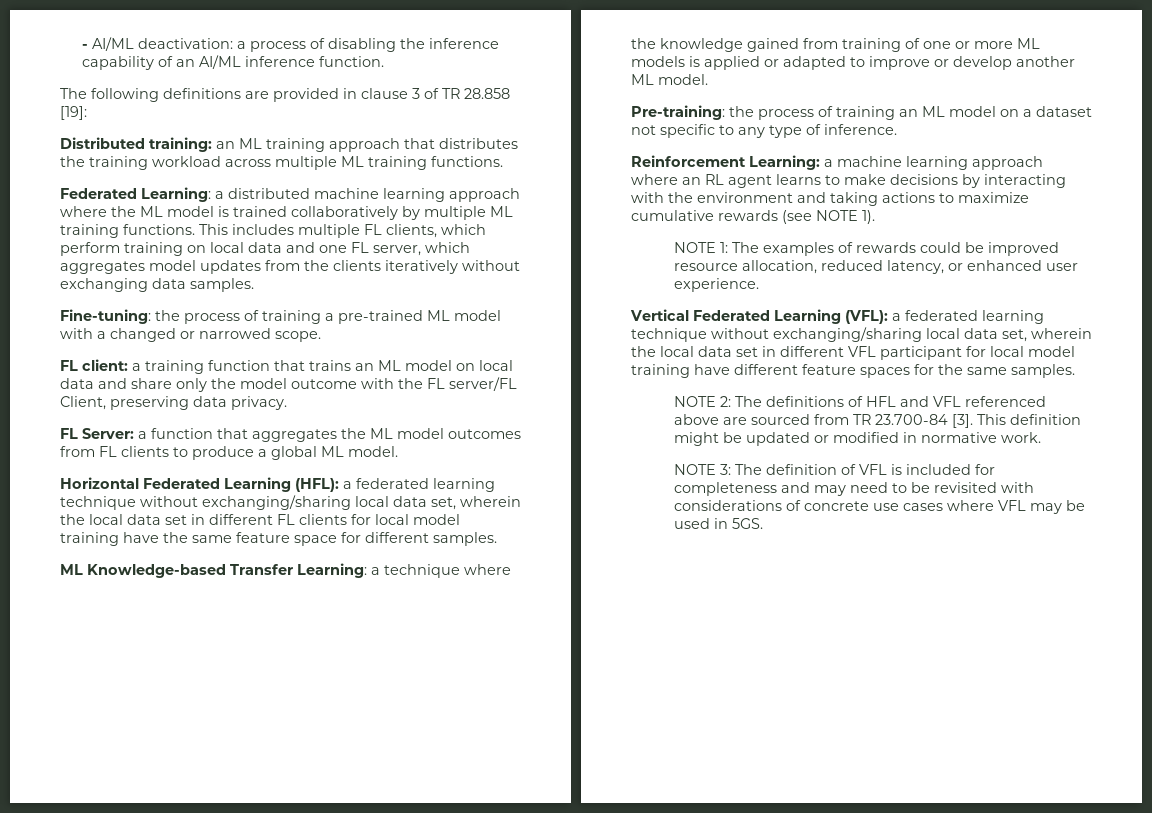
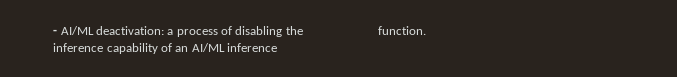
[60,88,510,102] [60,106,87,120] [60,137,518,152] [60,156,503,170] [60,187,520,202] [60,206,513,220] [60,224,486,238] [60,242,470,256] [60,260,520,274] [60,278,254,292] [60,309,501,324] [60,328,321,342] [60,359,513,374] [60,377,517,392] [60,396,287,410] [60,428,521,442] [60,446,398,460] [60,477,495,492] [60,495,521,510] [60,514,460,525] [60,532,497,546] [60,563,511,578] [631,38,1040,52] [631,56,1075,70] [631,74,708,85] [631,105,1092,120] [631,124,897,138] [631,155,1043,170] [631,174,1066,188] [631,192,1029,206] [631,210,875,224] [674,242,1060,256] [674,260,1079,274] [674,278,760,292] [630,309,1044,324] [631,327,1092,342] [631,346,1075,360] [631,364,1075,378] [674,396,1047,407] [674,414,1082,428] [674,432,1042,446] [674,464,996,475] [674,482,1035,496] [674,500,1086,514] [674,518,764,529] // The following definitions are provided in clause 3 of TR 28.858 [19]: // Distributed training: an ML training approach that distributes the training workload across multiple ML training functions. // Federated Learning: a distributed machine learning approach where the ML model is trained collaboratively by multiple ML training functions. This includes multiple FL clients, which perform training on local data and one FL server, which aggregates model updates from the clients iteratively without exchanging data samples. // Fine-tuning: the process of training a pre-trained ML model with a changed or narrowed scope. // FL client: a training function that trains an ML model on local data and share only the model outcome with the FL server/FL Client, preserving data privacy. // FL Server: a function that aggregates the ML model outcomes from FL clients to produce a global ML model. // Horizontal Federated Learning (HFL): a federated learning technique without exchanging/sharing local data set, wherein the local data set in different FL clients for local model training have the same feature space for different samples. // ML Knowledge-based Transfer Learning: a technique where the knowledge gained from training of one or more ML models is applied or adapted to improve or develop another ML model. // Pre-training: the process of training an ML model on a dataset not specific to any type of inference. // Reinforcement Learning: a machine learning approach where an RL agent learns to make decisions by interacting with the environment and taking actions to maximize cumulative rewards (see NOTE 1). // NOTE 1: The examples of rewards could be improved resource allocation, reduced latency, or enhanced user experience. // Vertical Federated Learning (VFL): a federated learning technique without exchanging/sharing local data set, wherein the local data set in different VFL participant for local model training have different feature spaces for the same samples. // NOTE 2: The definitions of HFL and VFL referenced above are sourced from TR 23.700-84 [3]. This definition might be updated or modified in normative work. // NOTE 3: The definition of VFL is included for completeness and may need to be revisited with considerations of concrete use cases where VFL may be used in 5GS. -> (427, 30) none

